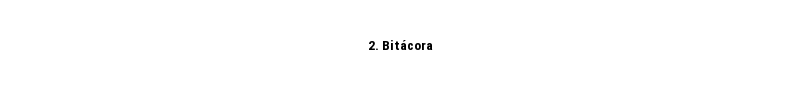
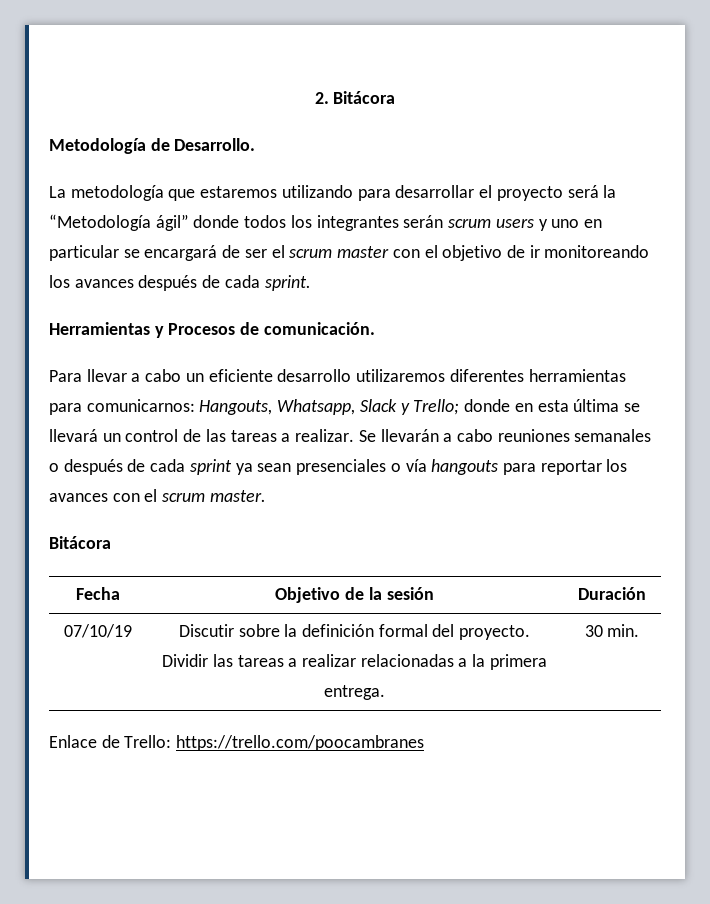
(434, 45) none -> [49,138,256,154] [49,185,617,201] [49,214,602,231] [49,245,650,261] [49,275,311,291] [49,322,375,338] [49,369,626,382] [49,399,640,415] [49,429,652,442] [49,459,628,475] [49,489,266,502] [49,536,111,549] [75,587,120,600] [275,587,434,603] [578,587,646,600] [63,624,132,638] [178,624,531,640] [162,654,547,670] [324,685,385,700] [584,624,640,637] [49,735,425,751] // Metodología de Desarrollo. // La metodología que estaremos utilizando para desarrollar el proyecto será la “Metodología ágil” donde todos los integrantes serán scrum users y uno en particular se encargará de ser el scrum master con el objetivo de ir monitoreando los avances después de cada sprint. // Herramientas y Procesos de comunicación. // Para llevar a cabo un eficiente desarrollo utilizaremos diferentes herramientas para comunicarnos: Hangouts, Whatsapp, Slack y Trello; donde en esta última se llevará un control de las tareas a realizar. Se llevarán a cabo reuniones semanales o después de cada sprint ya sean presenciales o vía hangouts para reportar los avances con el scrum master. // Bitácora // Fecha | Objetivo de la sesión | Duración // 07/10/19 | Discutir sobre la definición formal del proyecto. Dividir las tareas a realizar relacionadas a la primera entrega. | 30 min. // Enlace de Trello: https://trello.com/poocambranes

